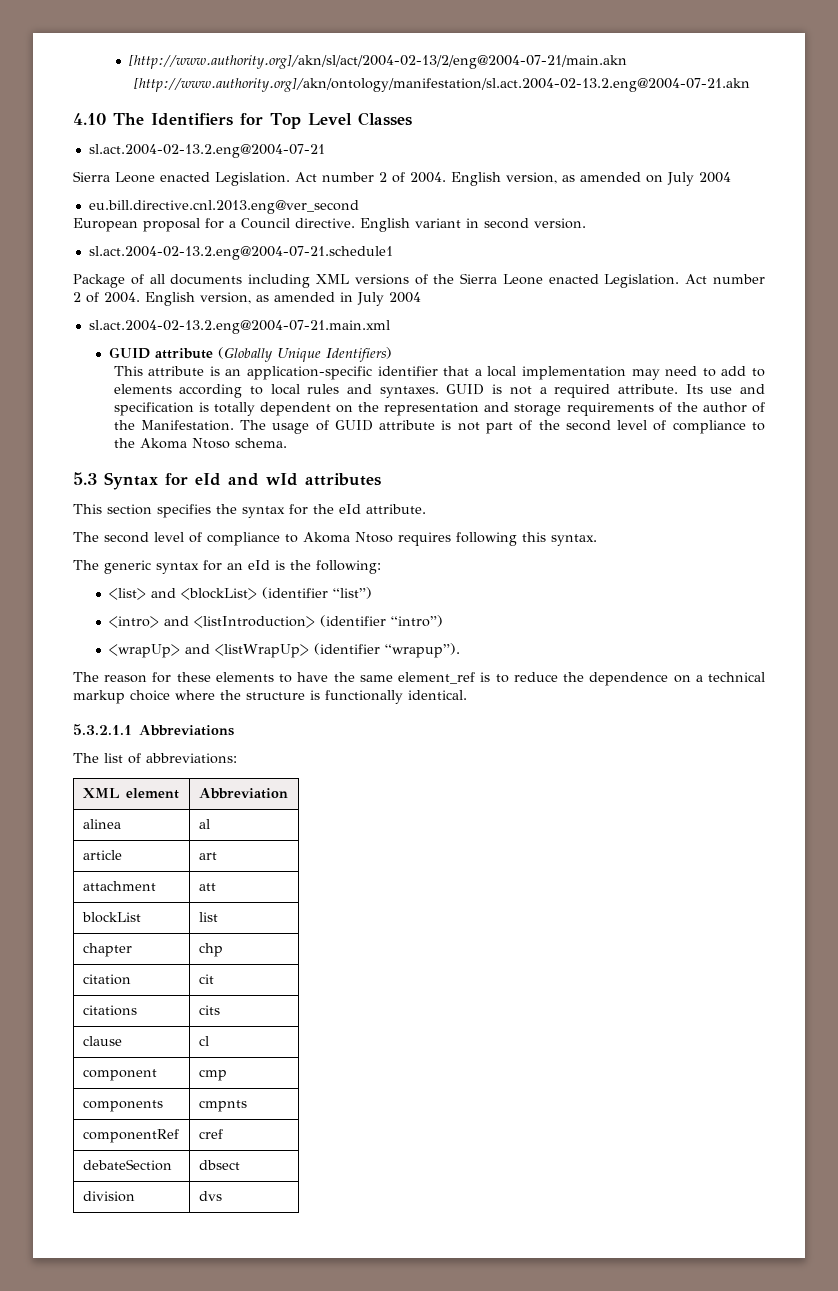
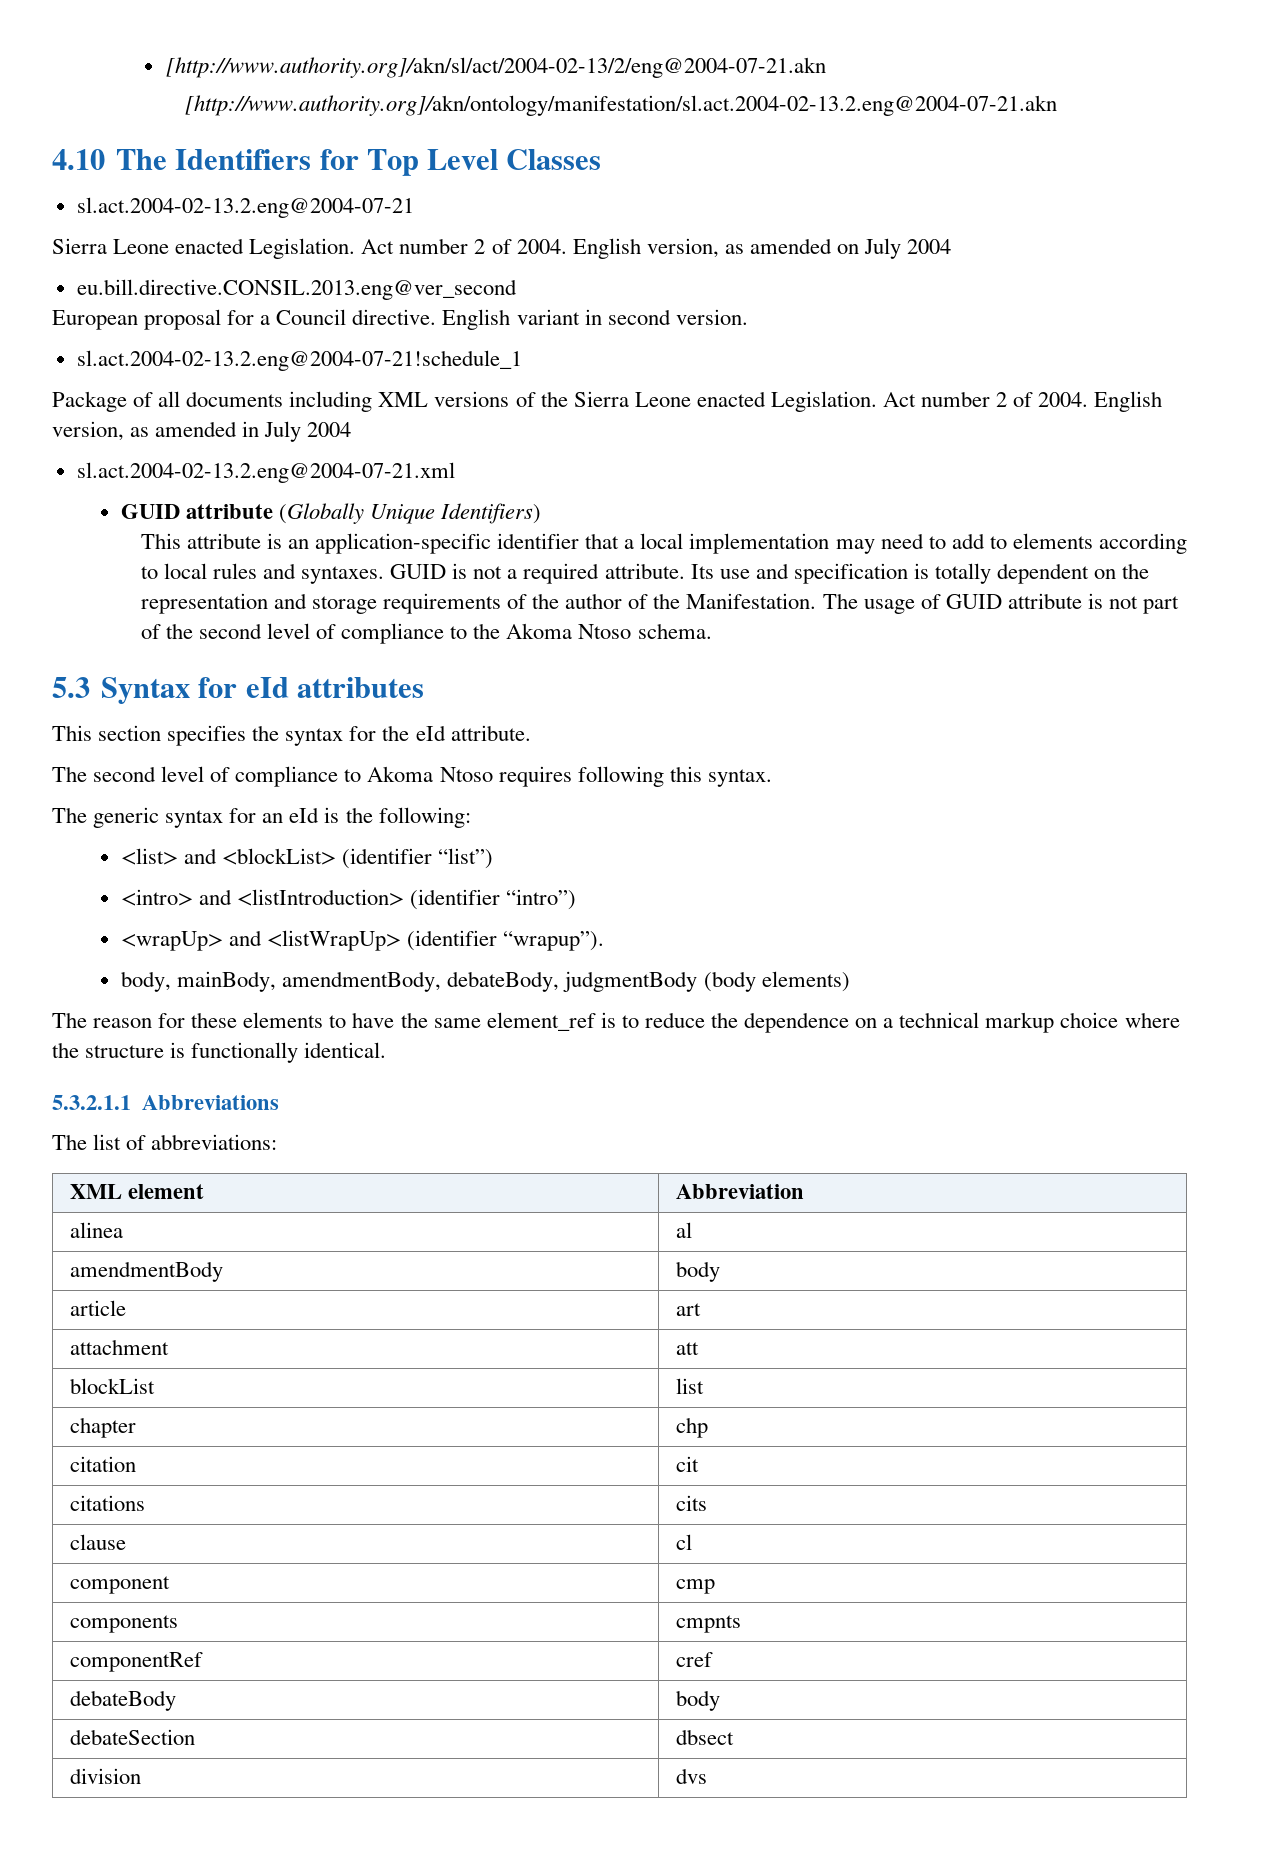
[129,55,628,69] [http://www.authority.org]/akn/sl/act/2004-02-13/2/eng@2004-07-21/main.akn -> [165,57,826,78] [http://www.authority.org]/akn/sl/act/2004-02-13/2/eng@2004-07-21.akn
[88,200,359,214] eu.bill.directive.cnl.2013.eng@ver_second -> [76,279,517,300] eu.bill.directive.CONSIL.2013.eng@ver_second
[88,246,393,260] sl.act.2004-02-13.2.eng@2004-07-21.schedule1 -> [76,350,522,371] sl.act.2004-02-13.2.eng@2004-07-21!schedule_1
[88,320,390,334] sl.act.2004-02-13.2.eng@2004-07-21.main.xml -> [76,462,455,483] sl.act.2004-02-13.2.eng@2004-07-21.xml
[228,473,299,486] and wId -> (289, 687) none
(461, 650) none -> [121,971,850,992] // body, mainBody, amendmentBody, debateBody, judgmentBody (body elements)
(210, 824) none -> [69,1261,223,1282] [675,1261,720,1282] // amendmentBody | body
(223, 1134) none -> [69,1690,176,1711] [675,1690,720,1711] // debateBody | body

